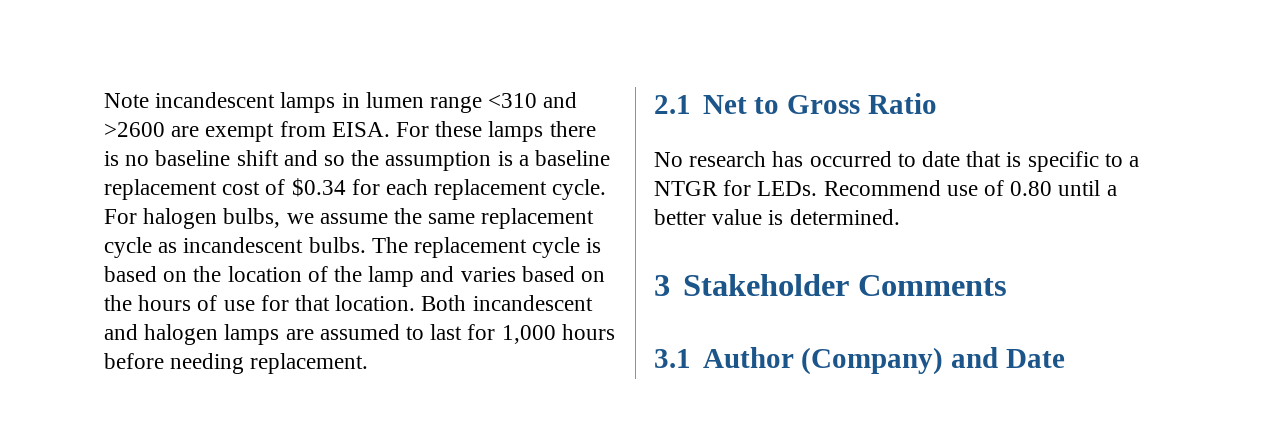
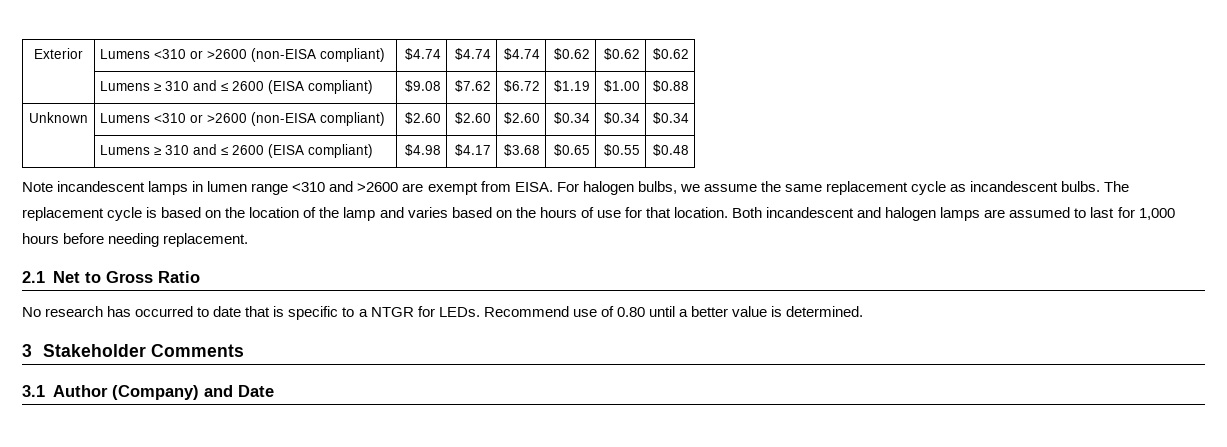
(104, 100) none -> [34,48,83,59] [100,48,386,62] [404,48,441,60] [454,48,491,60] [503,48,540,60] [553,48,590,60] [603,48,640,60] [652,48,689,60] [100,80,374,94] [404,80,441,92] [454,80,491,92] [503,80,540,92] [553,80,590,92] [603,80,640,92] [652,80,689,92] [29,112,88,123] [100,112,386,126] [404,112,441,124] [454,112,491,124] [503,112,540,124] [553,112,590,124] [603,112,640,124] [652,112,689,124] [100,144,374,158] [404,144,441,156] [454,144,491,156] [503,144,540,156] [553,144,590,156] [603,144,640,156] [652,144,689,156] Exterior | Lumens <310 or >2600 (non-EISA compliant) | $4.74 | $4.74 | $4.74 | $0.62 | $0.62 | $0.62 // | Lumens ≥ 310 and ≤ 2600 (EISA compliant) | $9.08 | $7.62 | $6.72 | $1.19 | $1.00 | $0.88 // Unknown | Lumens <310 or >2600 (non-EISA compliant) | $2.60 | $2.60 | $2.60 | $0.34 | $0.34 | $0.34 // | Lumens ≥ 310 and ≤ 2600 (EISA compliant) | $4.98 | $4.17 | $3.68 | $0.65 | $0.55 | $0.48 //
[435,121,596,142] [104,150,611,171] [104,178,607,200] [104,209,137,224] these lamps there is no baseline shift and so the assumption is a baseline replacement cost of $0.34 for each replacement cycle. For -> (579, 187) none

